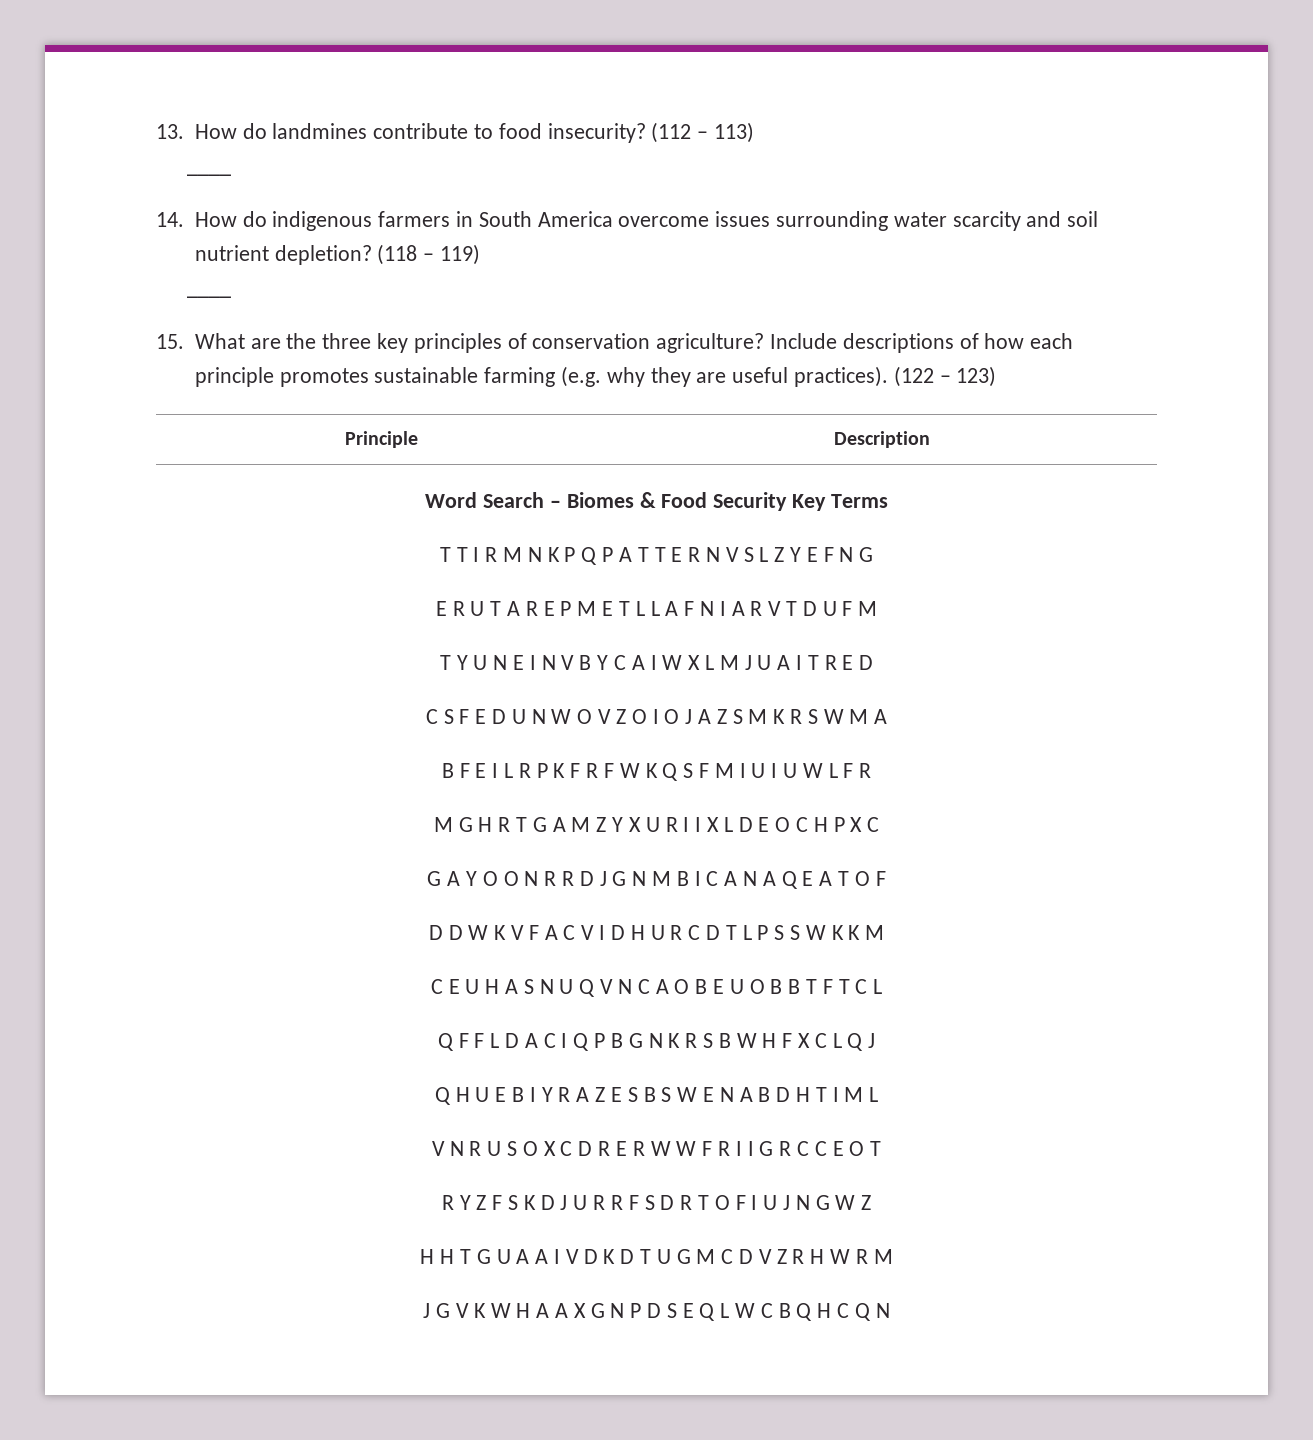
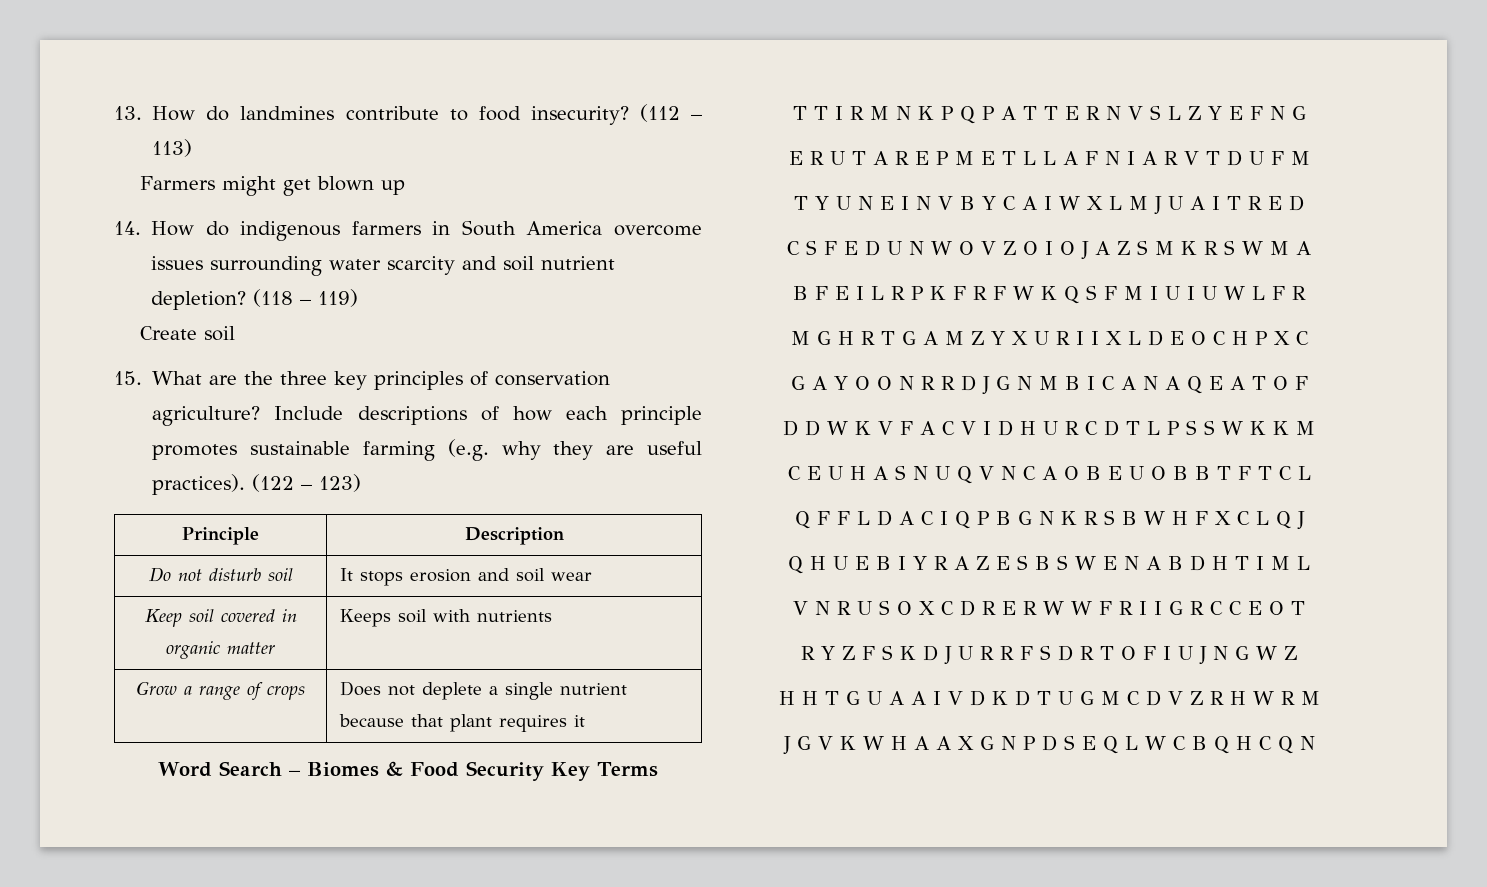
[186,173,231,176] ____ -> [140,176,406,196] Farmers might get blown up
[186,295,231,298] ____ -> [140,326,236,341] Create soil
(930, 439) none -> [148,567,293,582] [340,568,593,586] [144,609,297,627] [166,641,275,659] [340,609,553,627] [136,681,305,700] [340,681,628,700] [339,714,586,732] // Do not disturb soil | It stops erosion and soil wear // Keep soil covered in organic matter | Keeps soil with nutrients // Grow a range of crops | Does not deplete a single nutrient because that plant requires it

